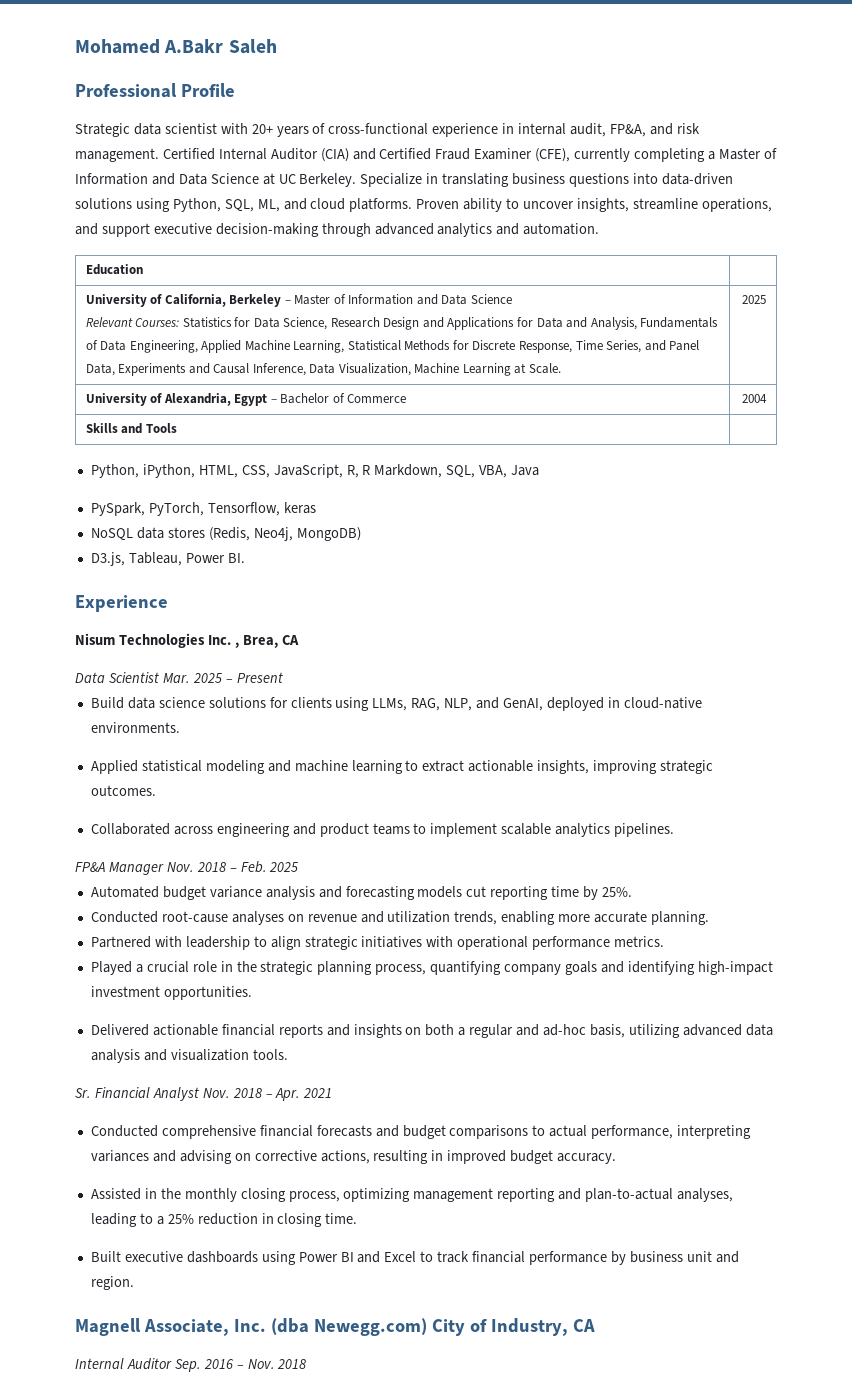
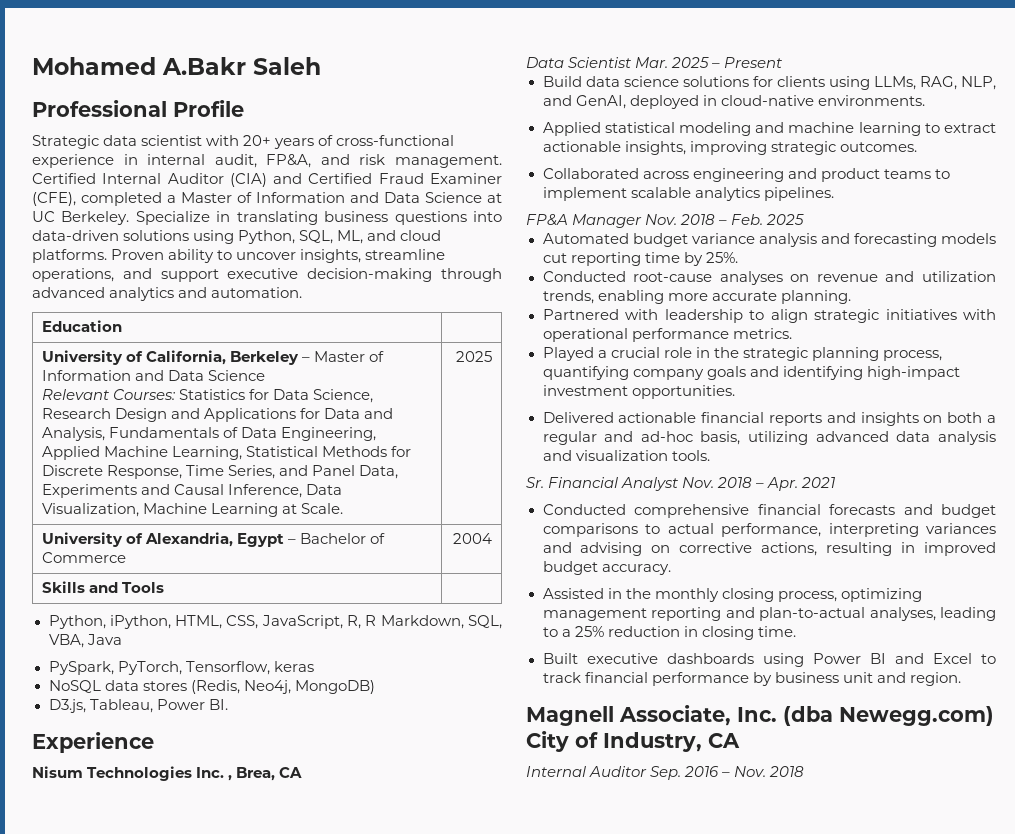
[574,148,706,162] currently completing -> [81,192,162,206] completed

